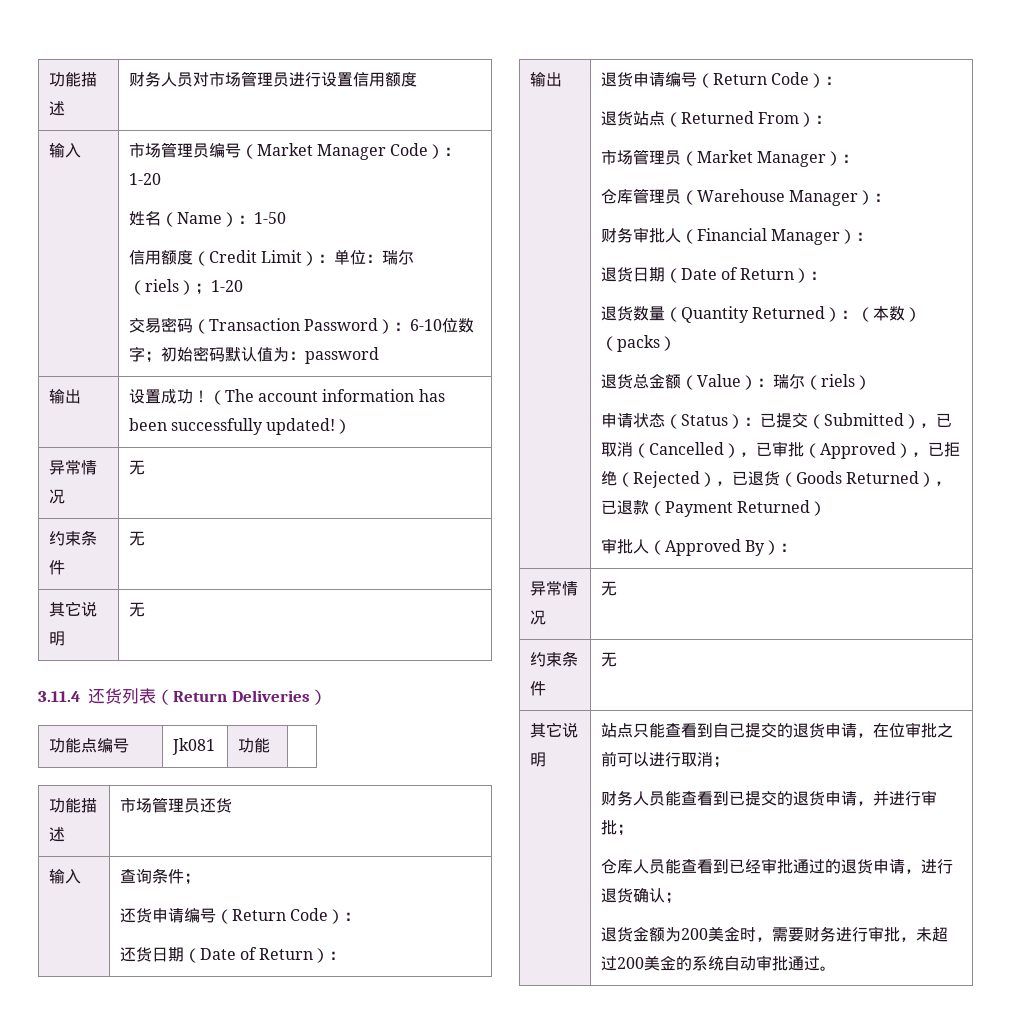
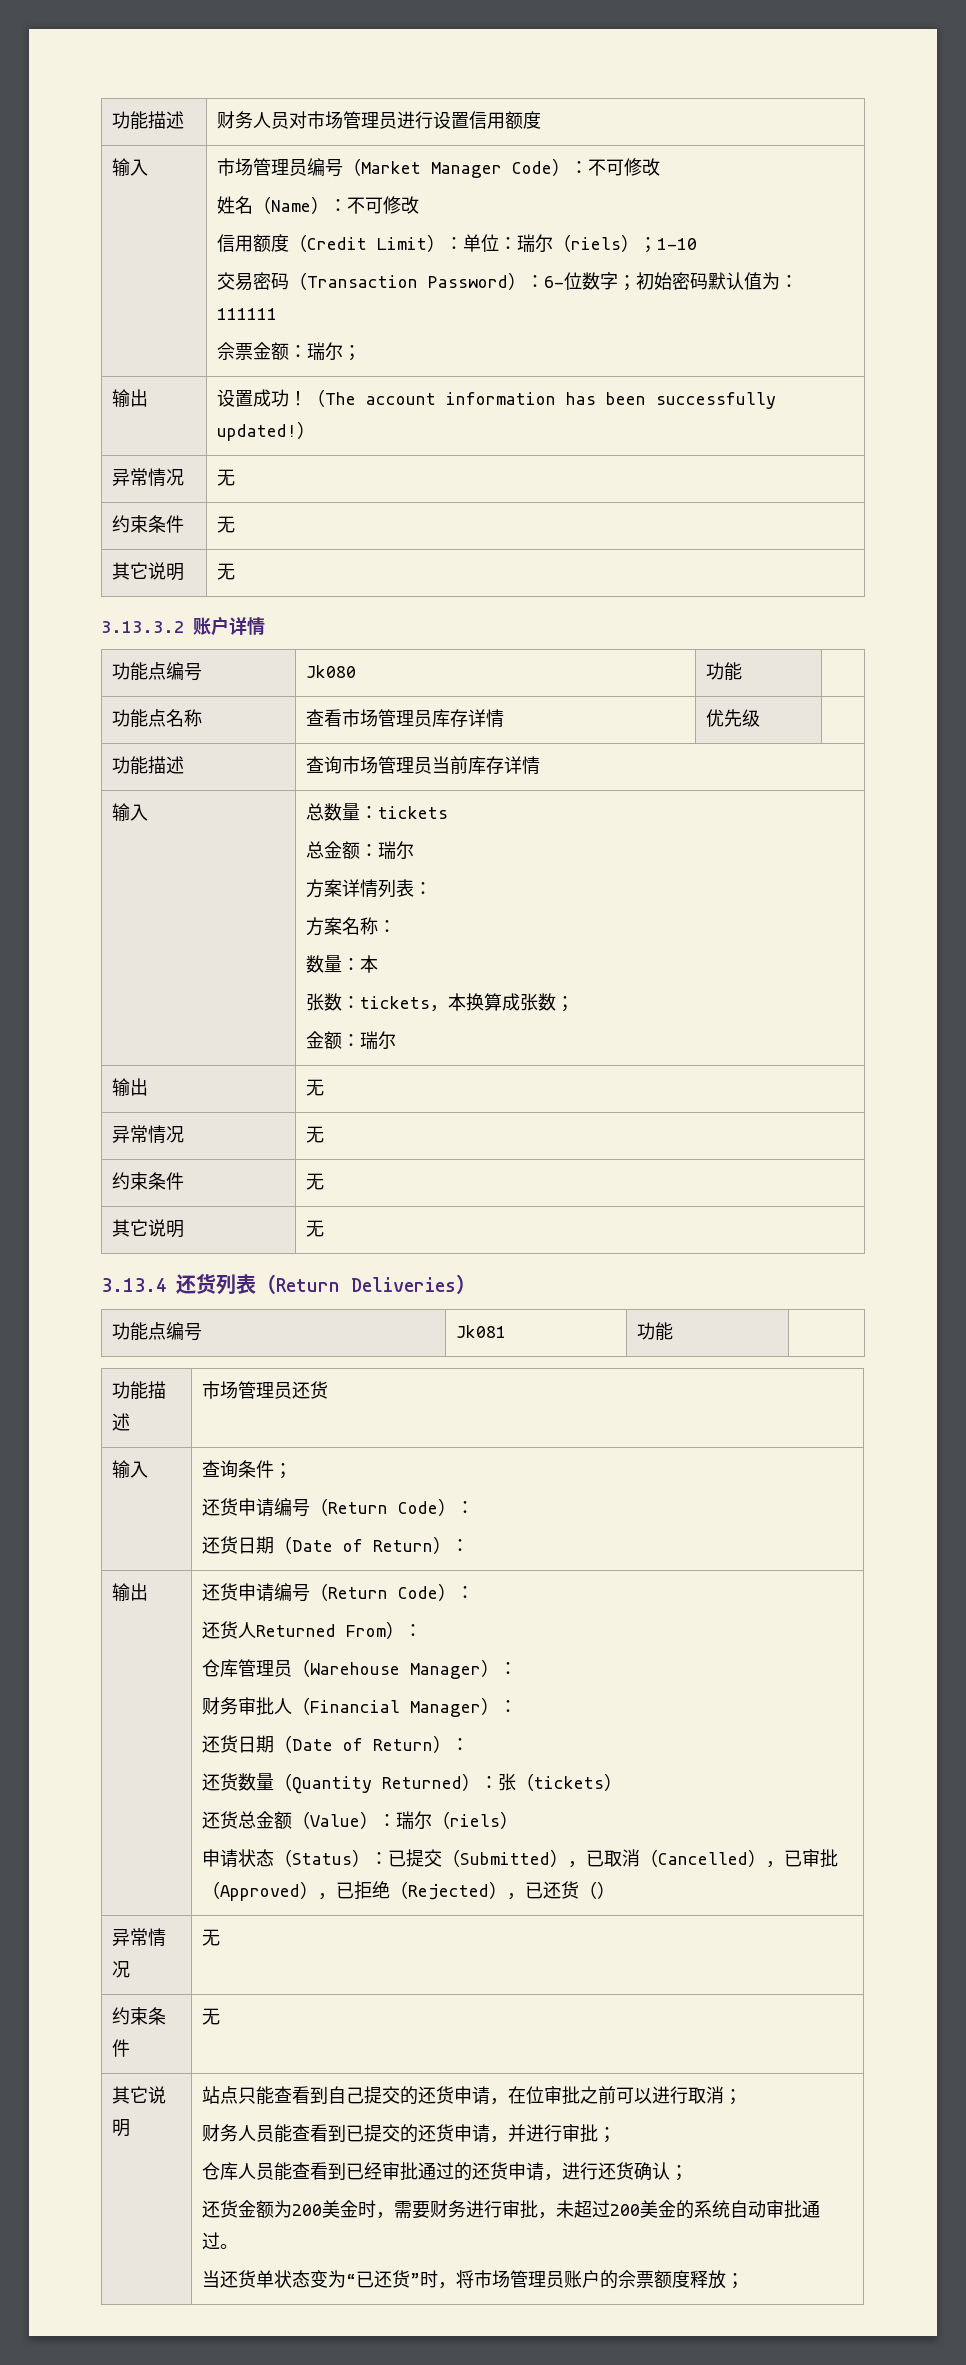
[128,173,161,185] 1-20 -> [587,158,660,176] 不可修改
[253,212,286,224] 1-50 -> [346,196,419,214] 不可修改
[210,280,243,292] 1-20 -> [656,238,697,250] 1-10
[410,319,443,331] 6-10 -> [543,276,564,288] 6-
[304,347,379,364] password -> [216,308,277,320] [216,342,361,361] 111111 // 佘票金额：瑞尔；
[38,691,80,702] 3.11.4 -> [101,616,265,636] [111,662,202,681] [305,665,356,678] [705,662,742,681] [111,709,202,728] [305,709,504,728] [705,709,760,727] [111,756,184,775] [305,756,540,775] [111,803,148,822] [305,803,448,821] [305,841,414,859] [305,879,432,898] [305,917,396,936] [305,955,378,973] [305,993,574,1012] [305,1031,396,1049] [111,1078,148,1097] [305,1079,324,1096] [111,1125,184,1144] [305,1126,324,1143] [111,1172,184,1190] [305,1173,324,1190] [111,1219,184,1238] [305,1220,324,1237] [101,1278,167,1292] 3.13.3.2账户详情 // 功能点编号 | Jk080 | 功能 | // 功能点名称 | 查看市场管理员库存详情 | 优先级 | // 功能描述 | 查询市场管理员当前库存详情 // 输入 | 总数量：tickets // 总金额：瑞尔 // 方案详情列表： // 方案名称： // 数量：本 // 张数：tickets，本换算成张数； // 金额：瑞尔 // 输出 | 无 // 异常情况 | 无 // 约束条件 | 无 // 其它说明 | 无 // 3.13.4
[600,72,842,88] [600,111,681,127] 退货申请编号（Return Code）： // 退货站点（ -> [201,1583,474,1602] [201,1621,256,1639] 还货申请编号（Return Code）： // 还货人
[600,149,859,167] // 市场管理员（Market Manager）： -> (422, 1630) none
[600,267,827,283] [600,306,617,321] 退货日期（Date of Return）： // 退 -> [201,1735,469,1753] [201,1773,220,1791] 还货日期（Date of Return）： // 还
[857,306,922,322] [600,335,676,352] [600,374,617,389] （本数）（packs） // 退 -> [497,1773,622,1791] [201,1811,220,1829] 张（tickets） // 还
[747,471,952,487] [600,500,827,517] [600,538,797,556] 退货（Goods Returned），已退款（Payment Returned） // 审批人（Approved By）： -> [542,1881,615,1899] 还货（）
[792,723,809,738] 退 -> [417,2086,436,2104] 还
[792,791,809,806] 退 -> [417,2124,436,2142] 还
[840,859,857,874] 退 -> [471,2162,490,2180] 还
[600,888,617,903] 退 -> [597,2162,616,2180] 还
[600,927,617,942] 退 -> [201,2200,220,2218] 还
(836, 968) none -> [201,2270,744,2289] // 当还货单状态变为“已还货”时，将市场管理员账户的佘票额度释放；

